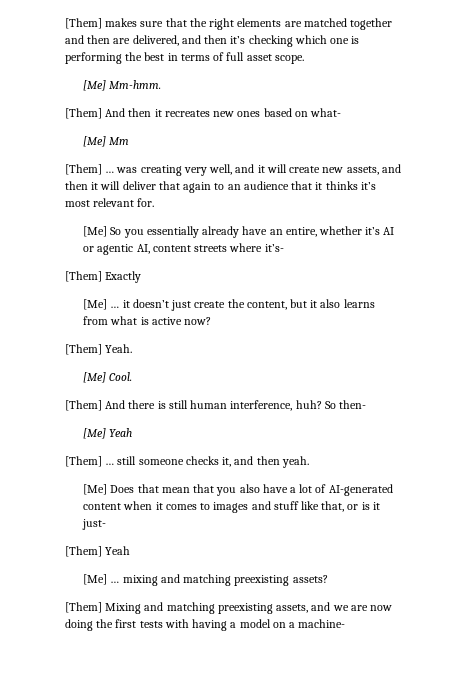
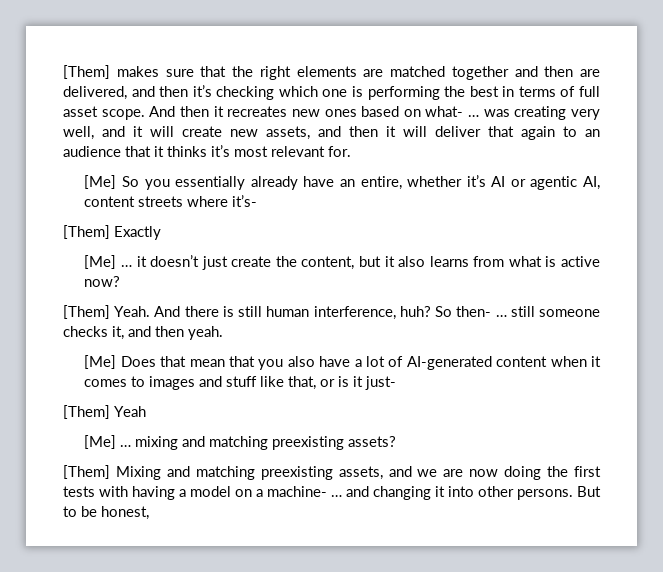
[83,80,162,91] [65,108,102,119] // [Me] Mm-hmm. // [Them] -> (145, 114) none
[83,136,130,147] [65,164,102,175] // [Me] Mm // [Them] -> (464, 111) none
[83,372,133,383] [65,400,102,411] // [Me] Cool. // [Them] -> (151, 311) none
[83,428,133,439] [65,456,102,467] // [Me] Yeah // [Them] -> (492, 311) none
(346, 623) none -> [331,486,601,500] [63,506,149,520] … and changing it into other persons. But to be honest,

